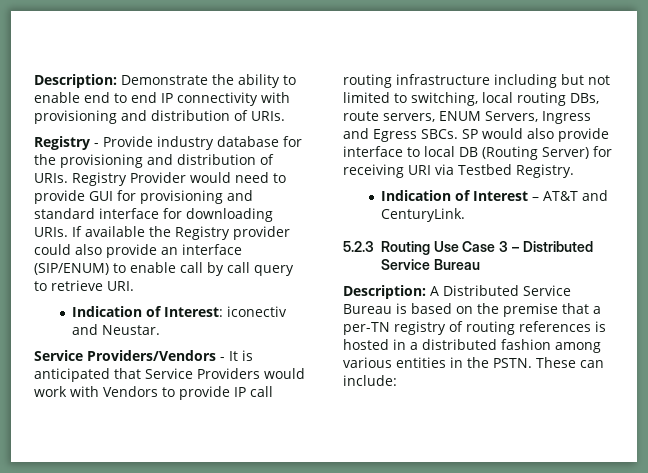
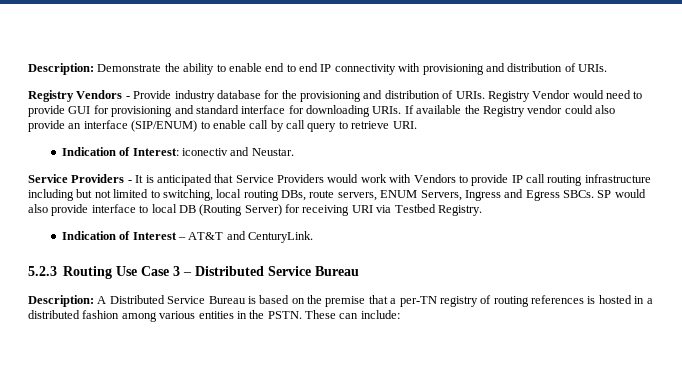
(90, 143) none -> [76,90,123,99] Vendors
[130,172,186,183] Provider -> [532,90,571,99] Vendor
[233,226,290,240] provider -> [527,105,563,114] vendor
[87,350,216,361] Providers/Vendors -> [71,174,125,183] Providers

